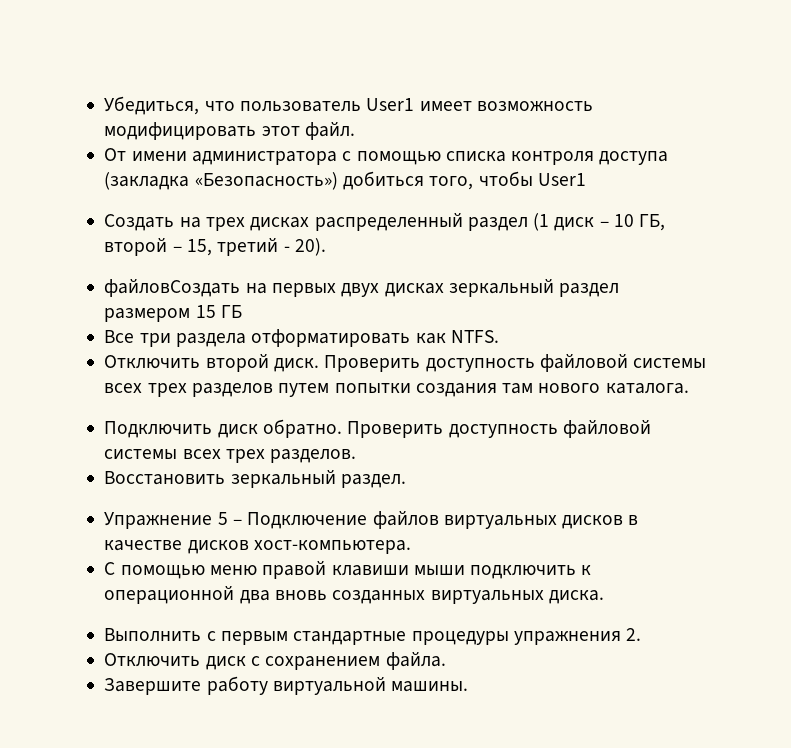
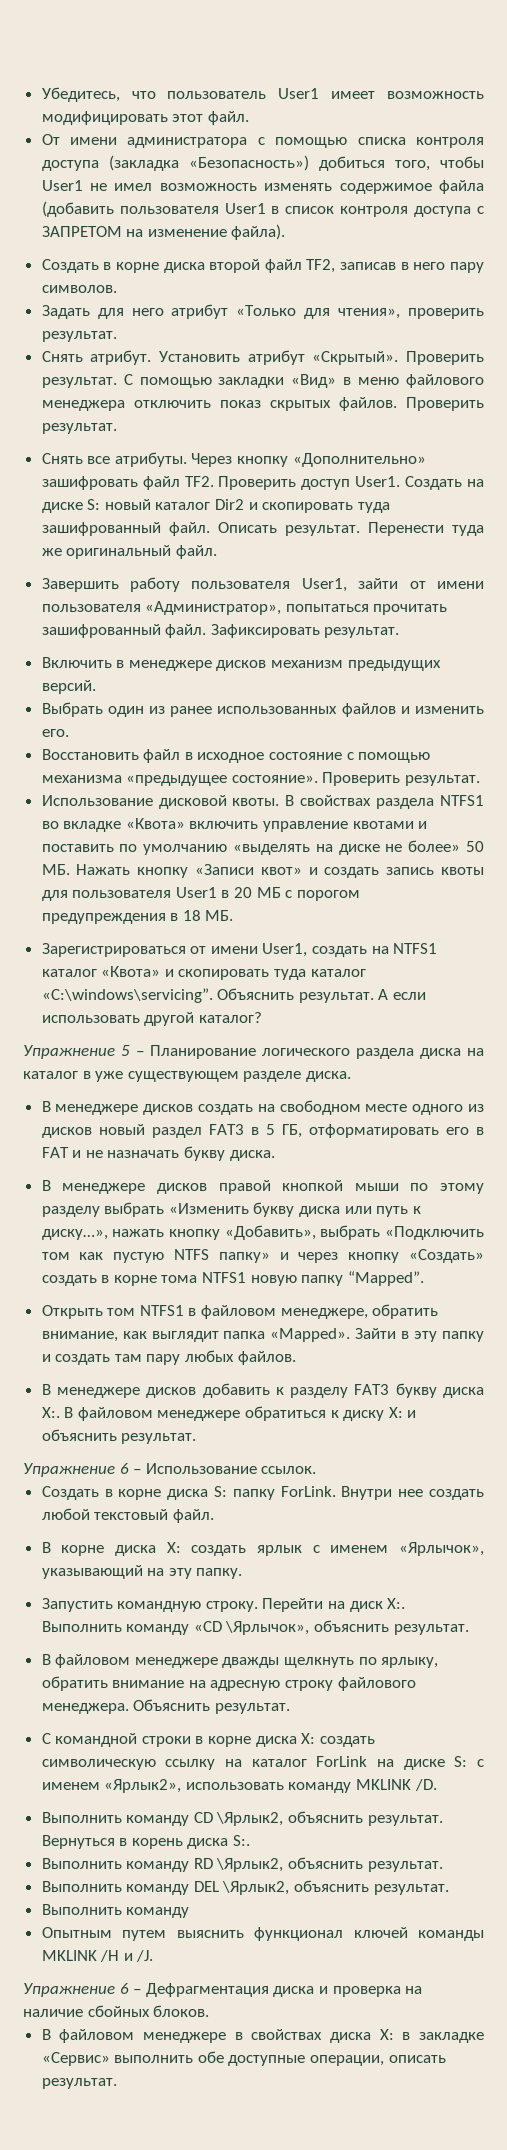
[104,96,200,115] Убедиться, -> [41,87,120,102] Убедитесь,
[104,212,666,231] [104,237,326,256] [104,278,620,297] [104,305,242,322] [104,329,499,347] [104,353,707,372] [104,383,689,397] [104,419,651,438] [104,449,357,463] [104,469,406,488] [104,510,639,529] [104,540,411,554] [104,560,592,579] [104,585,604,604] [104,628,642,645] [104,651,446,670] [104,676,469,695] // Создать на трех дисках распределенный раздел (1 диск – 10 ГБ, второй – 15, третий - 20). // файловСоздать на первых двух дисках зеркальный раздел размером 15 ГБ // Все три раздела отформатировать как NTFS. // Отключить второй диск. Проверить доступность файловой системы всех трех разделов путем попытки создания там нового каталога. // Подключить диск обратно. Проверить доступность файловой системы всех трех разделов. // Восстановить зеркальный раздел. // Упражнение 5 – Подключение файлов виртуальных дисков в качестве дисков хост-компьютера. // С помощью меню правой клавиши мыши подключить к операционной два вновь созданных виртуальных диска. // Выполнить с первым стандартные процедуры упражнения 2. // Отключить диск с сохранением файла. // Завершите работу виртуальной машины. -> [90,180,484,194] [41,201,484,217] [41,224,286,240] [41,259,484,273] [41,285,117,293] [41,304,484,319] [41,331,117,342] [41,350,484,365] [41,374,484,388] [41,397,484,411] [41,423,117,434] [41,452,426,467] [41,476,484,490] [41,499,390,513] [41,522,484,536] [41,545,217,559] [41,577,484,592] [41,601,448,615] [41,624,400,638] [41,657,441,671] [41,680,96,694] [41,702,485,717] [41,729,69,737] [41,749,431,763] [41,772,481,786] [41,795,484,809] [41,818,428,832] [41,840,485,855] [41,864,485,878] [41,887,360,901] [41,910,234,924] [41,943,438,957] [41,966,366,980] [41,988,427,1003] [41,1012,262,1026] [23,1045,484,1059] [23,1071,351,1082] [41,1100,485,1115] [41,1124,485,1138] [41,1146,275,1161] [41,1180,484,1194] [41,1202,421,1217] [41,1225,484,1240] [41,1249,485,1263] [41,1271,424,1286] [41,1304,439,1319] [41,1328,485,1342] [41,1350,296,1365] [41,1383,485,1398] [41,1406,417,1421] [41,1429,197,1444] [23,1463,317,1477] [41,1486,485,1500] [41,1508,214,1523] [41,1542,484,1556] [41,1565,243,1579] [41,1598,406,1612] [41,1620,469,1635] [41,1654,439,1668] [41,1676,416,1691] [41,1699,290,1714] [41,1733,375,1747] [41,1756,485,1770] [41,1779,437,1793] [41,1811,443,1826] [41,1835,251,1849] [41,1857,443,1872] [41,1880,449,1895] [41,1904,190,1918] [41,1927,484,1941] [41,1950,154,1962] [23,1983,423,1997] [23,2005,210,2017] [41,2029,485,2043] [41,2051,446,2066] [41,2078,117,2089] не имел возможность изменять содержимое файла (добавить пользователя User1 в список контроля доступа с ЗАПРЕТОМ на изменение файла). // Создать в корне диска второй файл TF2, записав в него пару символов. // Задать для него атрибут «Только для чтения», проверить результат. // Снять атрибут. Установить атрибут «Скрытый». Проверить результат. С помощью закладки «Вид» в меню файлового менеджера отключить показ скрытых файлов. Проверить результат. // Снять все атрибуты. Через кнопку «Дополнительно» зашифровать файл TF2. Проверить доступ User1. Создать на диске S: новый каталог Dir2 и скопировать туда зашифрованный файл. Описать результат. Перенести туда же оригинальный файл. // Завершить работу пользователя User1, зайти от имени пользователя «Администратор», попытаться прочитать зашифрованный файл. Зафиксировать результат. // Включить в менеджере дисков механизм предыдущих версий. // Выбрать один из ранее использованных файлов и изменить его. // Восстановить файл в исходное состояние с помощью механизма «предыдущее состояние». Проверить результат. // Использование дисковой квоты. В свойствах раздела NTFS1 во вкладке «Квота» включить управление квотами и поставить по умолчанию «выделять на диске не более» 50 МБ. Нажать кнопку «Записи квот» и создать запись квоты для пользователя User1 в 20 МБ с порогом предупреждения в 18 МБ. // Зарегистрироваться от имени User1, создать на NTFS1 каталог «Квота» и скопировать туда каталог «C:\windows\servicing”. Объяснить результат. А если использовать другой каталог? // Упражнение 5 – Планирование логического раздела диска на каталог в уже существующем разделе диска. // В менеджере дисков создать на свободном месте одного из дисков новый раздел FAT3 в 5 ГБ, отформатировать его в FAT и не назначать букву диска. // В менеджере дисков правой кнопкой мыши по этому разделу выбрать «Изменить букву диска или путь к диску…», нажать кнопку «Добавить», выбрать «Подключить том как пустую NTFS папку» и через кнопку «Создать» создать в корне тома NTFS1 новую папку “Mapped”. // Открыть том NTFS1 в файловом менеджере, обратить внимание, как выглядит папка «Mapped». Зайти в эту папку и создать там пару любых файлов. // В менеджере дисков добавить к разделу FAT3 букву диска X:. В файловом менеджере обратиться к диску Х: и объяснить результат. // Упражнение 6 – Использование ссылок. // Создать в корне диска S: папку ForLink. Внутри нее создать любой текстовый файл. // В корне диска Х: создать ярлык с именем «Ярлычок», указывающий на эту папку. // Запустить командную строку. Перейти на диск Х:. Выполнить команду «CD \Ярлычок», объяснить результат. // В файловом менеджере дважды щелкнуть по ярлыку, обратить внимание на адресную строку файлового менеджера. Объяснить результат. // С командной строки в корне диска Х: создать символическую ссылку на каталог ForLink на диске S: с именем «Ярлык2», использовать команду MKLINK /D. // Выполнить команду CD \Ярлык2, объяснить результат. Вернуться в корень диска S:. // Выполнить команду RD \Ярлык2, объяснить результат. // Выполнить команду DEL \Ярлык2, объяснить результат. // Выполнить команду // Опытным путем выяснить функционал ключей команды MKLINK /H и /J. // Упражнение 6 – Дефрагментация диска и проверка на наличие сбойных блоков. // В файловом менеджере в свойствах диска Х: в закладке «Сервис» выполнить обе доступные операции, описать результат.

